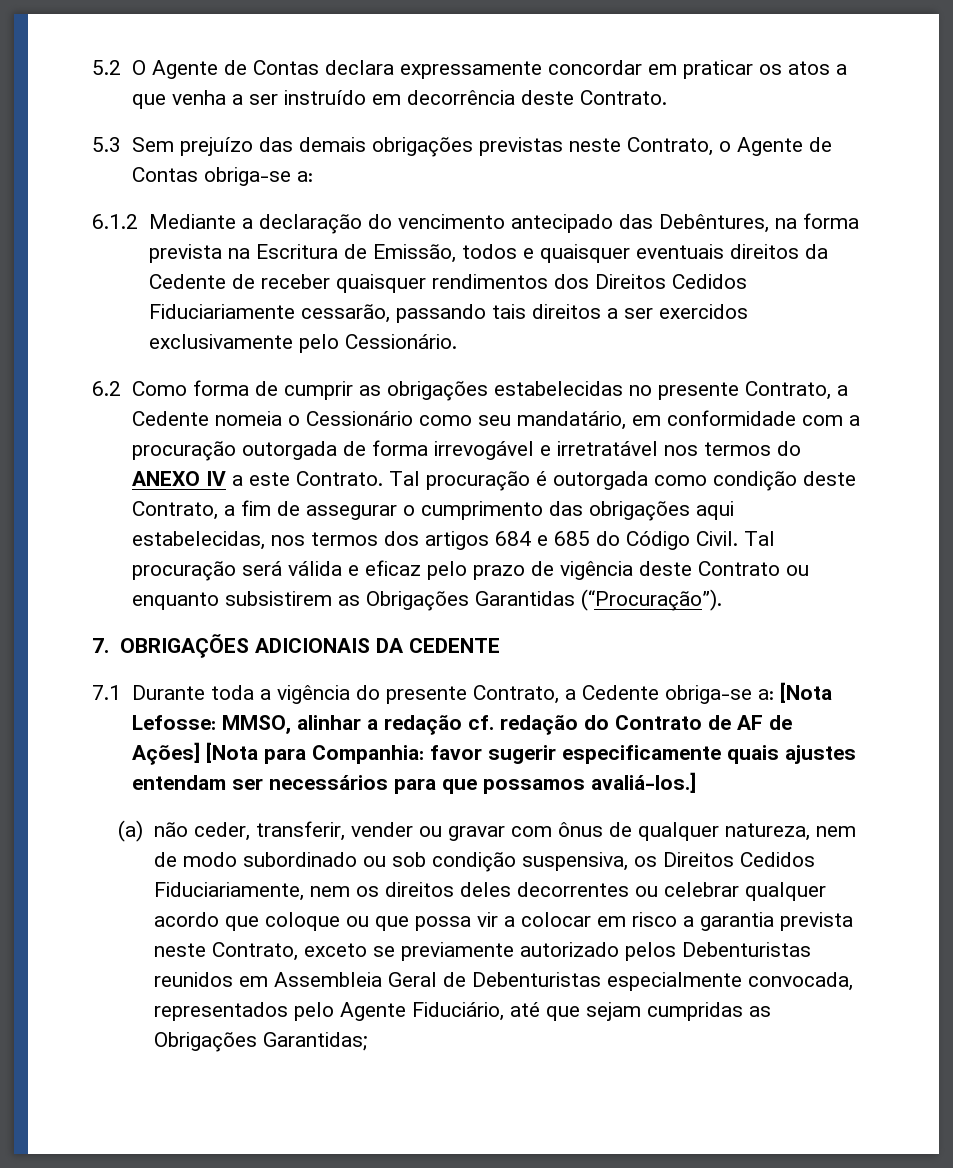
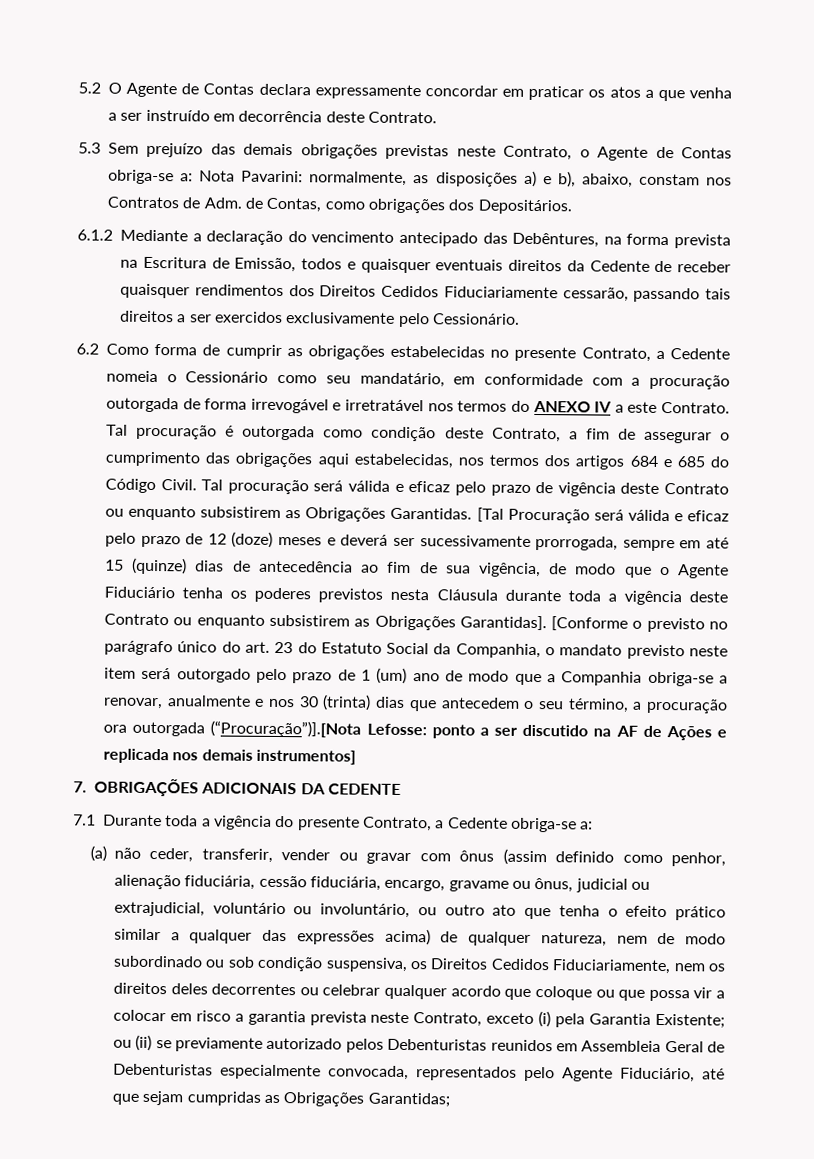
(313, 176) none -> [199,170,732,188] [107,196,572,215] Nota Pavarini: normalmente, as disposições a) e b), abaixo, constam nos Contratos de Adm. de Contas, como obrigações dos Depositários.
[474,589,722,611] Garantidas (“Procuração”). -> [390,507,729,524] [105,531,730,552] [105,557,729,579] [104,586,729,606] [104,613,728,633] [104,640,728,660] [104,667,728,687] [103,694,728,714] [103,720,727,741] [103,748,356,765] Garantidas. [Tal Procuração será válida e eficaz pelo prazo de 12 (doze) meses e deverá ser sucessivamente prorrogada, sempre em até 15 (quinze) dias de antecedência ao fim de sua vigência, de modo que o Agente Fiduciário tenha os poderes previstos nesta Cláusula durante toda a vigência deste Contrato ou enquanto subsistirem as Obrigações Garantidas]. [Conforme o previsto no parágrafo único do art. 23 do Estatuto Social da Companhia, o mandato previsto neste item será outorgado pelo prazo de 1 (um) ano de modo que a Companhia obriga-se a renovar, anualmente e nos 30 (trinta) dias que antecedem o seu término, a procuração ora outorgada (“Procuração”)].[Nota Lefosse: ponto a ser discutido na AF de Ações e replicada nos demais instrumentos]
[779,682,832,703] [131,715,792,735] [131,742,856,765] [131,772,696,794] [Nota Lefosse: MMSO, alinhar a redação cf. redação do Contrato de AF de Ações] [Nota para Companhia: favor sugerir especificamente quais ajustes entendam ser necessários para que possamos avaliá-los.] -> (594, 825) none
(603, 829) none -> [502,848,726,867] [113,874,650,893] [113,901,727,921] [113,928,431,946] (assim definido como penhor, alienação fiduciária, cessão fiduciária, encargo, gravame ou ônus, judicial ou extrajudicial, voluntário ou involuntário, ou outro ato que tenha o efeito prático similar a qualquer das expressões acima)
(367, 950) none -> [538,1011,726,1029] [112,1034,153,1052] (i) pela Garantia Existente; ou (ii)

